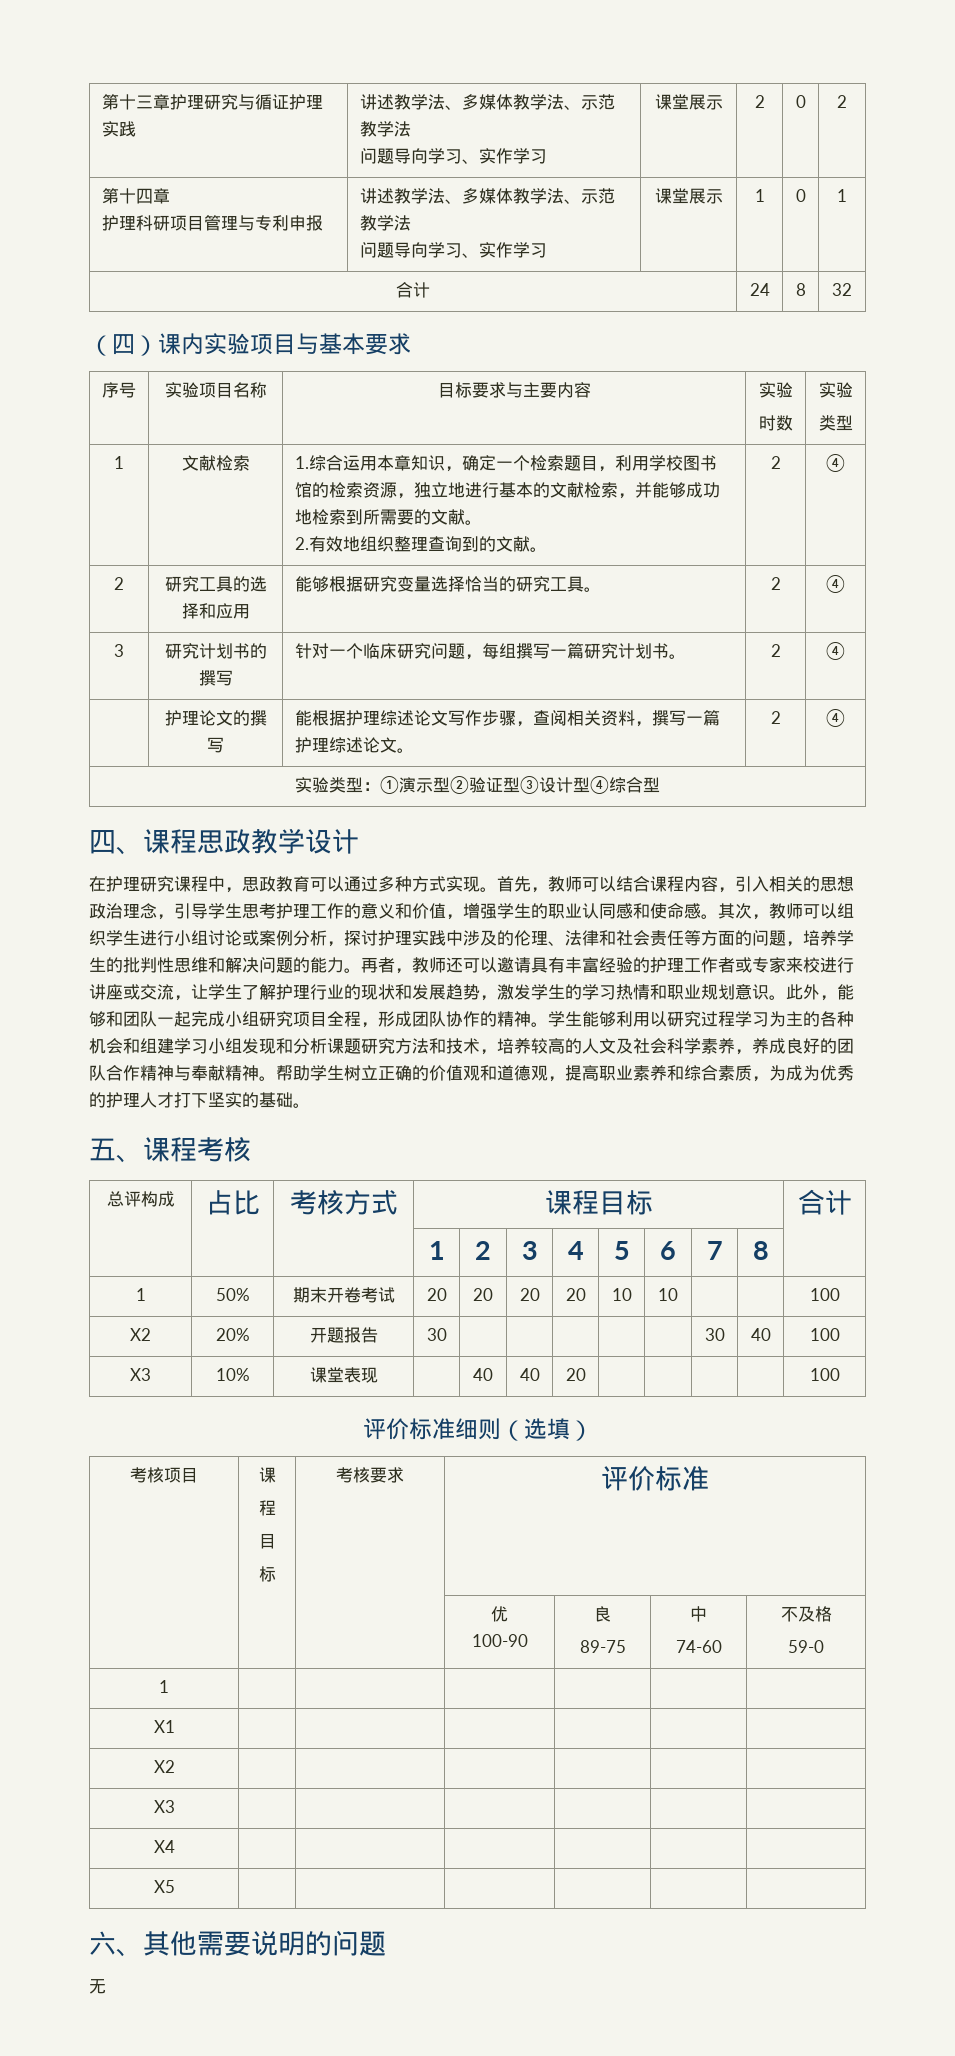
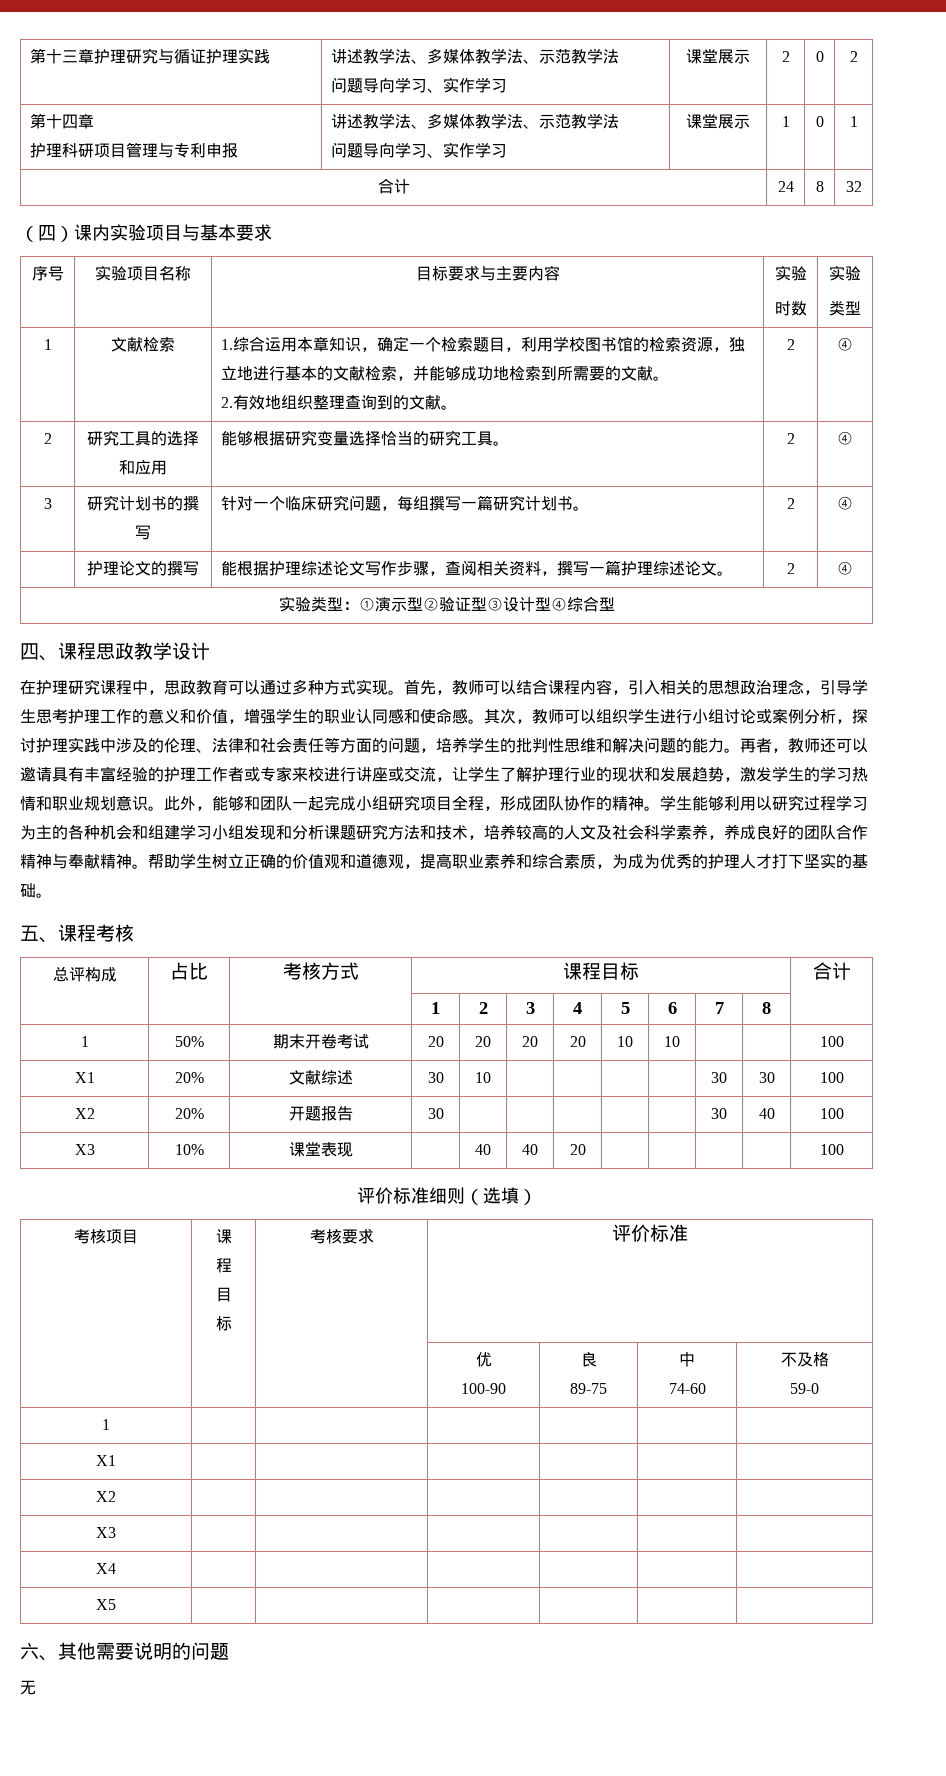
(840, 1294) none -> [74,1072,95,1083] [174,1072,204,1083] [288,1069,353,1085] [427,1072,444,1083] [475,1072,491,1083] [711,1072,727,1083] [758,1072,775,1083] [819,1072,844,1083] // X1 | 20% | 文献综述 | 30 | 10 | | | | | 30 | 30 | 100

